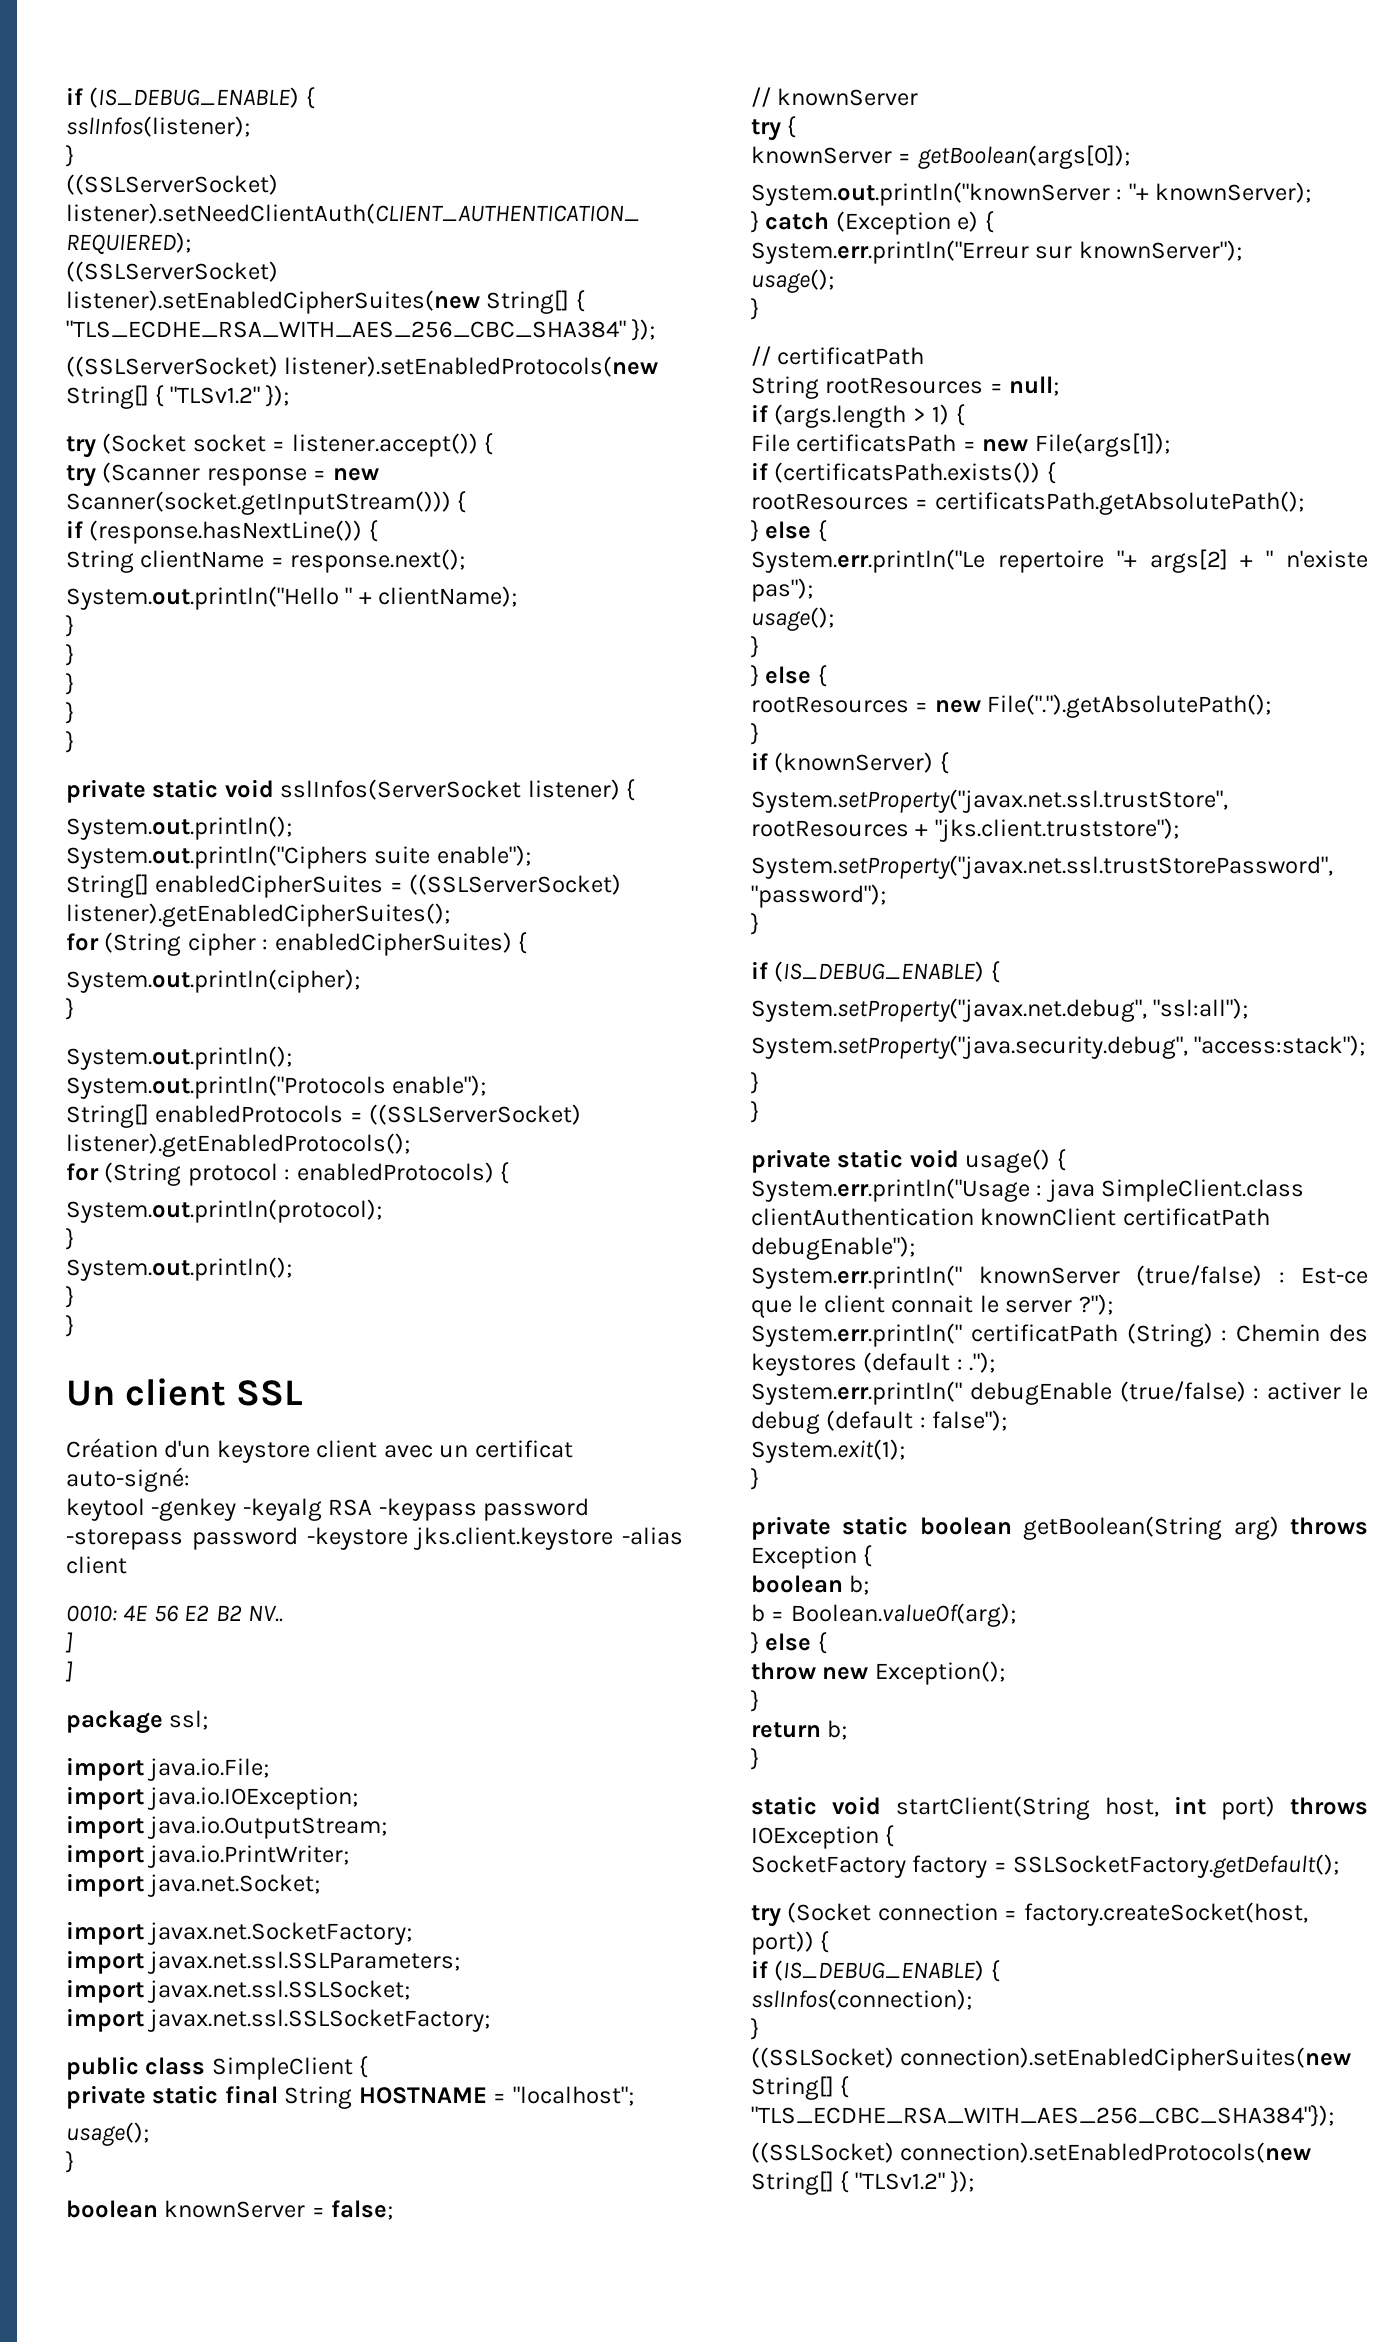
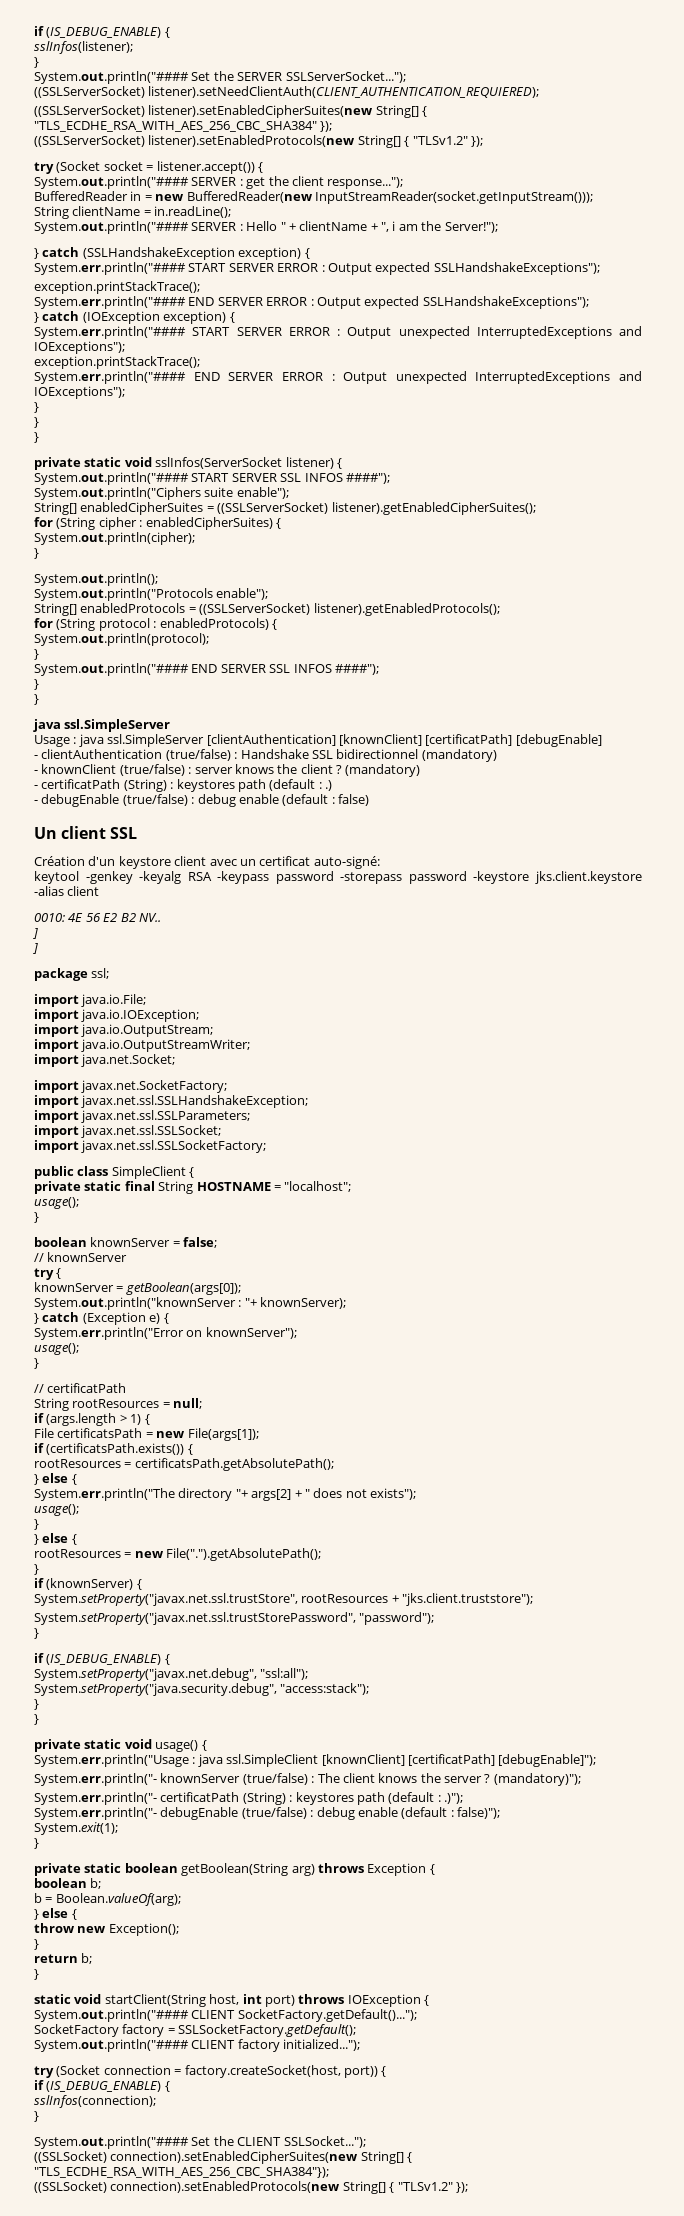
(74, 156) none -> [34,71,406,84] // System.out.println("#### Set the SERVER SSLServerSocket...");
[66,462,379,487] [66,491,467,515] [66,520,378,544] [66,549,466,573] [66,586,518,610] [66,615,74,637] [66,644,74,666] try (Scanner response = new Scanner(socket.getInputStream())) { // if (response.hasNextLine()) { // String clientName = response.next(); // System.out.println("Hello " + clientName); // } // } -> [34,176,404,189] [34,191,593,204] [34,206,232,219] [34,221,498,234] [34,247,310,260] [34,262,600,275] [34,281,200,294] [34,296,589,309] [34,311,235,324] [34,326,642,339] [34,341,125,354] [34,356,200,369] [34,371,642,384] [34,386,125,399] System.out.println("#### SERVER : get the client response..."); // BufferedReader in = new BufferedReader(new InputStreamReader(socket.getInputStream())); // String clientName = in.readLine(); // System.out.println("#### SERVER : Hello " + clientName + ", i am the Server!"); // } catch (SSLHandshakeException exception) { // System.err.println("#### START SERVER ERROR : Output expected SSLHandshakeExceptions"); // exception.printStackTrace(); // System.err.println("#### END SERVER ERROR : Output expected SSLHandshakeExceptions"); // } catch (IOException exception) { // System.err.println("#### START SERVER ERROR : Output unexpected InterruptedExceptions and IOExceptions"); // exception.printStackTrace(); // System.err.println("#### END SERVER ERROR : Output unexpected InterruptedExceptions and IOExceptions");
[66,816,292,840] System.out.println(); -> [34,472,390,485] System.out.println("#### START SERVER SSL INFOS ####");
[66,1257,292,1281] [66,1286,74,1308] [66,1315,74,1337] System.out.println(); // } // } -> [34,663,379,676] [34,679,39,690] [34,694,39,705] [33,719,171,732] [34,734,602,747] [34,749,497,762] [34,764,421,777] [34,779,332,792] [34,794,369,807] System.out.println("#### END SERVER SSL INFOS ####"); // } // } // java ssl.SimpleServer // Usage : java ssl.SimpleServer [clientAuthentication] [knownClient] [certificatPath] [debugEnable] // - clientAuthentication (true/false) : Handshake SSL bidirectionnel (mandatory) // - knownClient (true/false) : server knows the client ? (mandatory) // - certificatPath (String) : keystores path (default : .) // - debugEnable (true/false) : debug enable (default : false)
[147,1845,350,1868] java.io.PrintWriter; -> [81,1039,251,1052] java.io.OutputStreamWriter;
(413, 1933) none -> [34,1095,309,1108] // import javax.net.ssl.SSLHandshakeException;
[751,240,1073,264] System.err.println("Erreur sur -> [34,1327,203,1340] System.err.println("Error on
[751,549,1104,573] System.err.println("Le repertoire -> [34,1488,233,1501] System.err.println("The directory
[1286,550,1368,568] [751,578,813,602] n'existe pas"); -> [313,1488,416,1500] does not exists");
[1101,1179,1305,1202] [751,1208,1270,1226] [751,1236,915,1260] [751,1265,1368,1289] [751,1294,1113,1318] [751,1323,1368,1347] [751,1352,996,1376] [751,1381,1368,1405] [751,1410,1008,1434] SimpleClient.class clientAuthentication knownClient certificatPath debugEnable"); // System.err.println(" knownServer (true/false) : Est-ce que le client connait le server ?"); // System.err.println(" certificatPath (String) : Chemin des keystores (default : ."); // System.err.println(" debugEnable (true/false) : activer le debug (default : false"); -> [226,1754,597,1767] [34,1773,581,1786] [34,1792,463,1805] [34,1807,500,1820] ssl.SimpleClient [knownClient] [certificatPath] [debugEnable]"); // System.err.println("- knownServer (true/false) : The client knows the server ? (mandatory)"); // System.err.println("- certificatPath (String) : keystores path (default : .)"); // System.err.println("- debugEnable (true/false) : debug enable (default : false)");
(895, 1836) none -> [34,2009,417,2022] // System.out.println("#### CLIENT SocketFactory.getDefault()...");
(1340, 1866) none -> [34,2039,361,2052] // System.out.println("#### CLIENT factory initialized...");
(759, 2029) none -> [34,2136,366,2149] // System.out.println("#### Set the CLIENT SSLSocket...");

